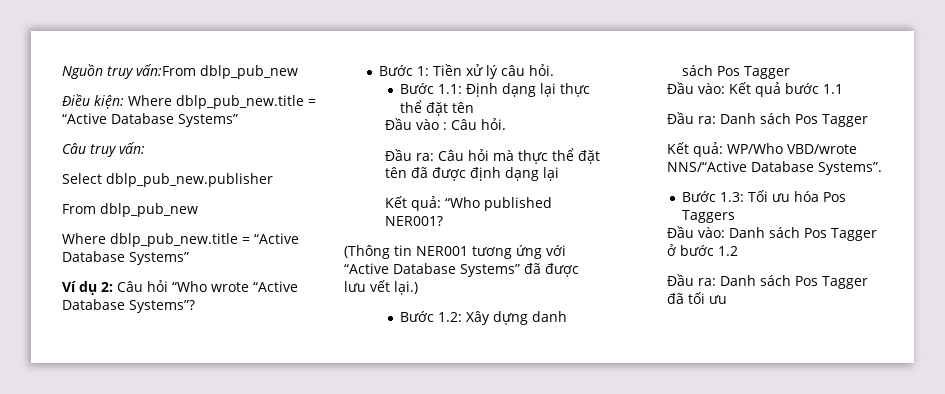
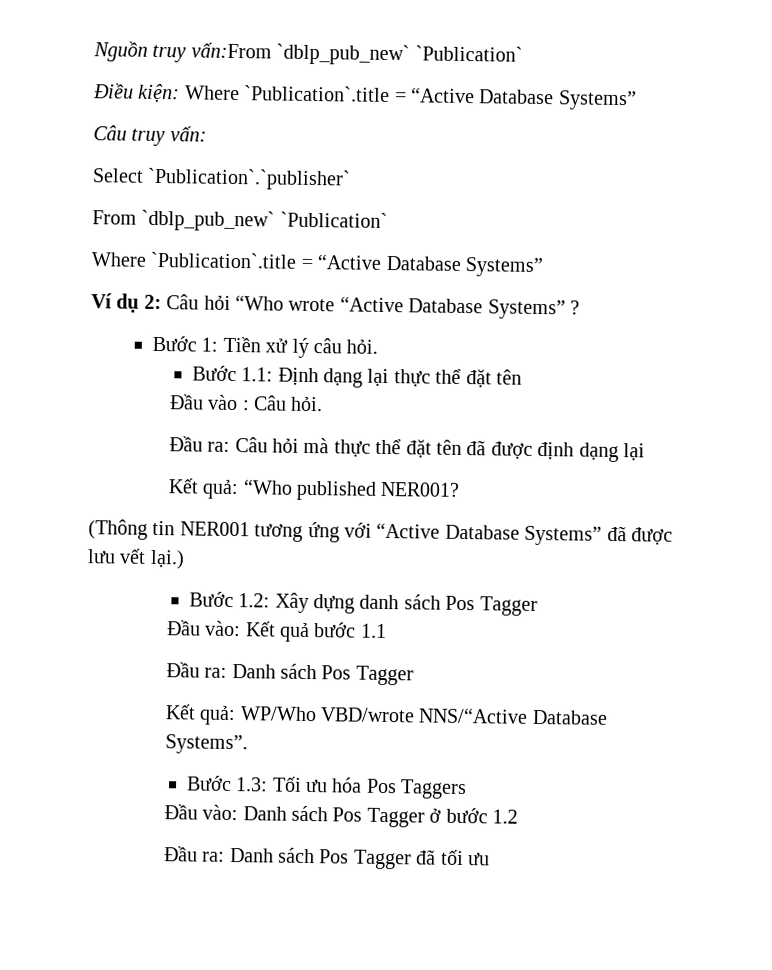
[200,65,298,79] dblp_pub_new -> [276,43,523,66] `dblp_pub_new` `Publication`
[176,95,304,109] dblp_pub_new.title -> [244,85,391,103] `Publication`.title
[106,173,273,187] dblp_pub_new.publisher -> [147,167,352,191] `Publication`.`publisher`
[100,203,198,217] [62,233,238,247] dblp_pub_new // Where dblp_pub_new.title -> [141,209,388,232] [91,251,298,269] `dblp_pub_new` `Publication` // Where `Publication`.title
[129,300,195,313] Systems”? -> [487,299,580,320] Systems” ?

